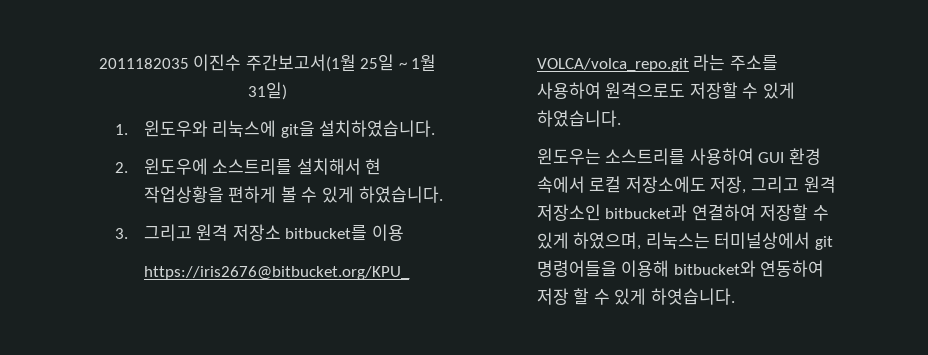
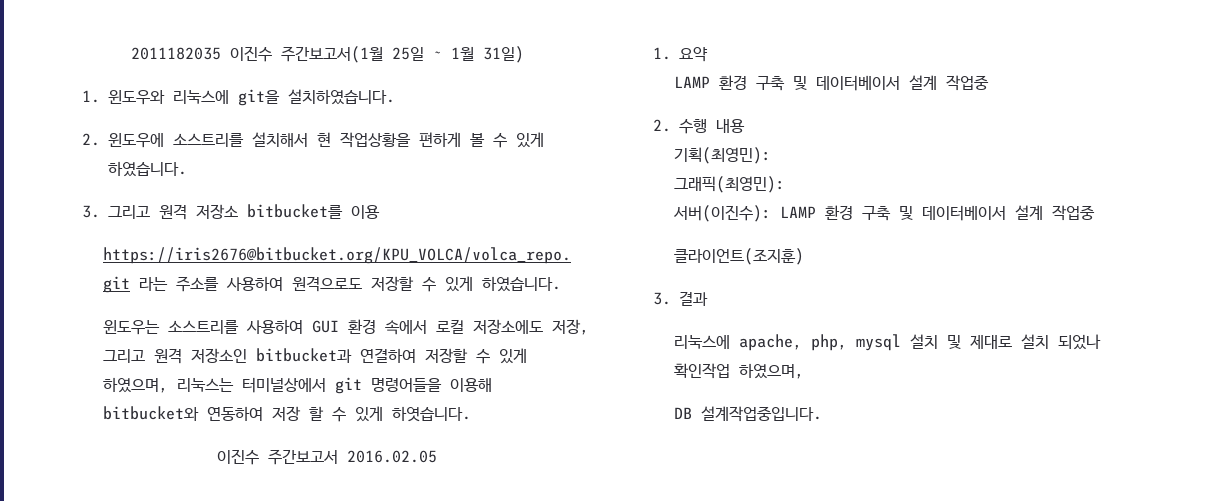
(736, 296) none -> [217,449,437,465] [652,47,708,62] [674,75,990,91] [652,118,745,134] [674,147,772,164] [674,176,786,193] [673,205,1096,222] [674,248,805,265] [652,291,708,306] [674,334,1102,351] [674,363,805,379] [674,406,823,422] // 이진수 주간보고서 2016.02.05 // 1. 요약 // LAMP 환경 구축 및 데이터베이서 설계 작업중 // 2. 수행 내용 // 기획(최영민): // 그래픽(최영민): // 서버(이진수): LAMP 환경 구축 및 데이터베이서 설계 작업중 // 클라이언트(조지훈) // 3. 결과 // 리눅스에 apache, php, mysql 설치 및 제대로 설치 되었나 확인작업 하였으며, // DB 설계작업중입니다.

